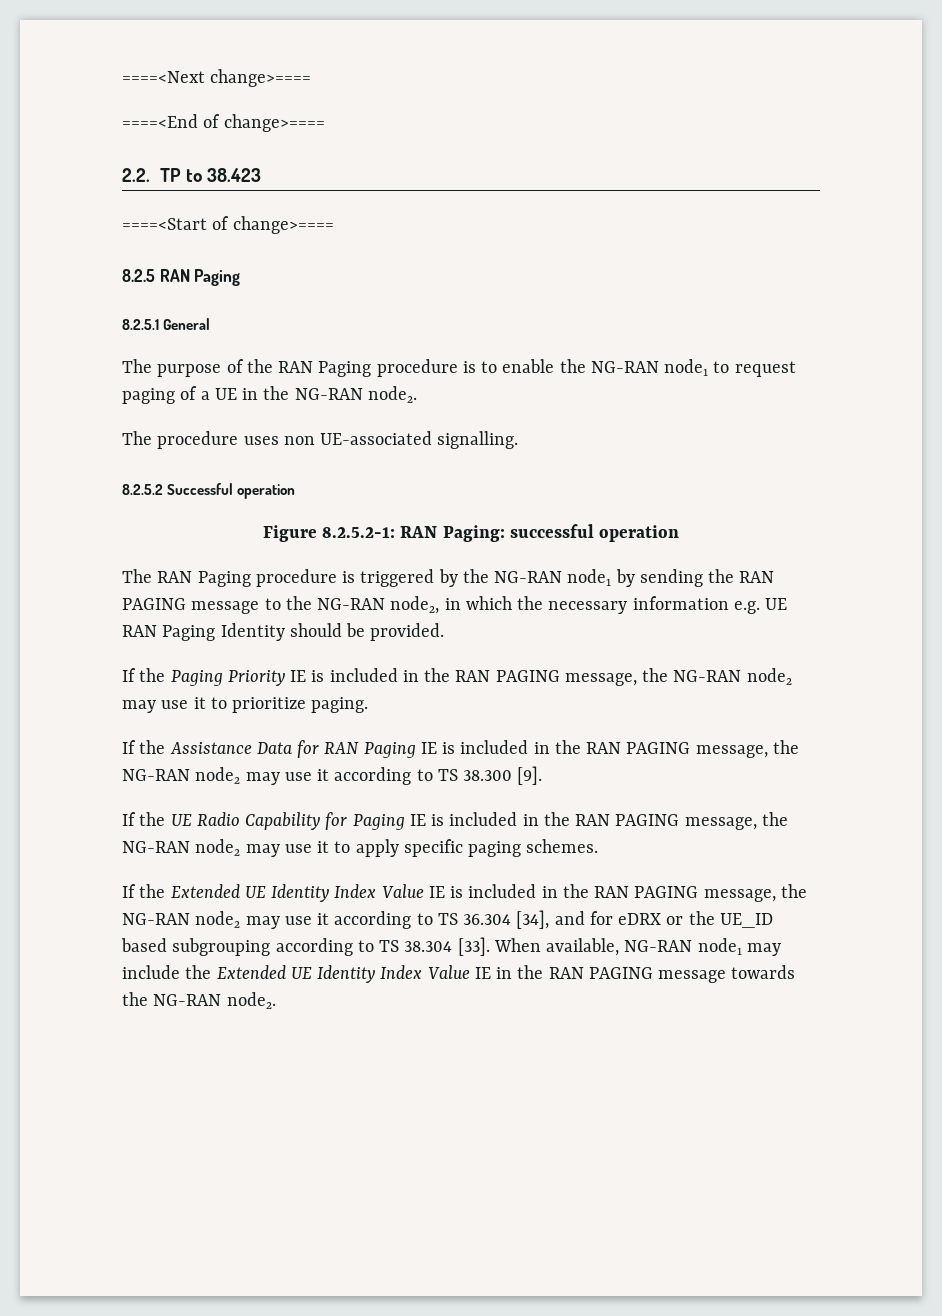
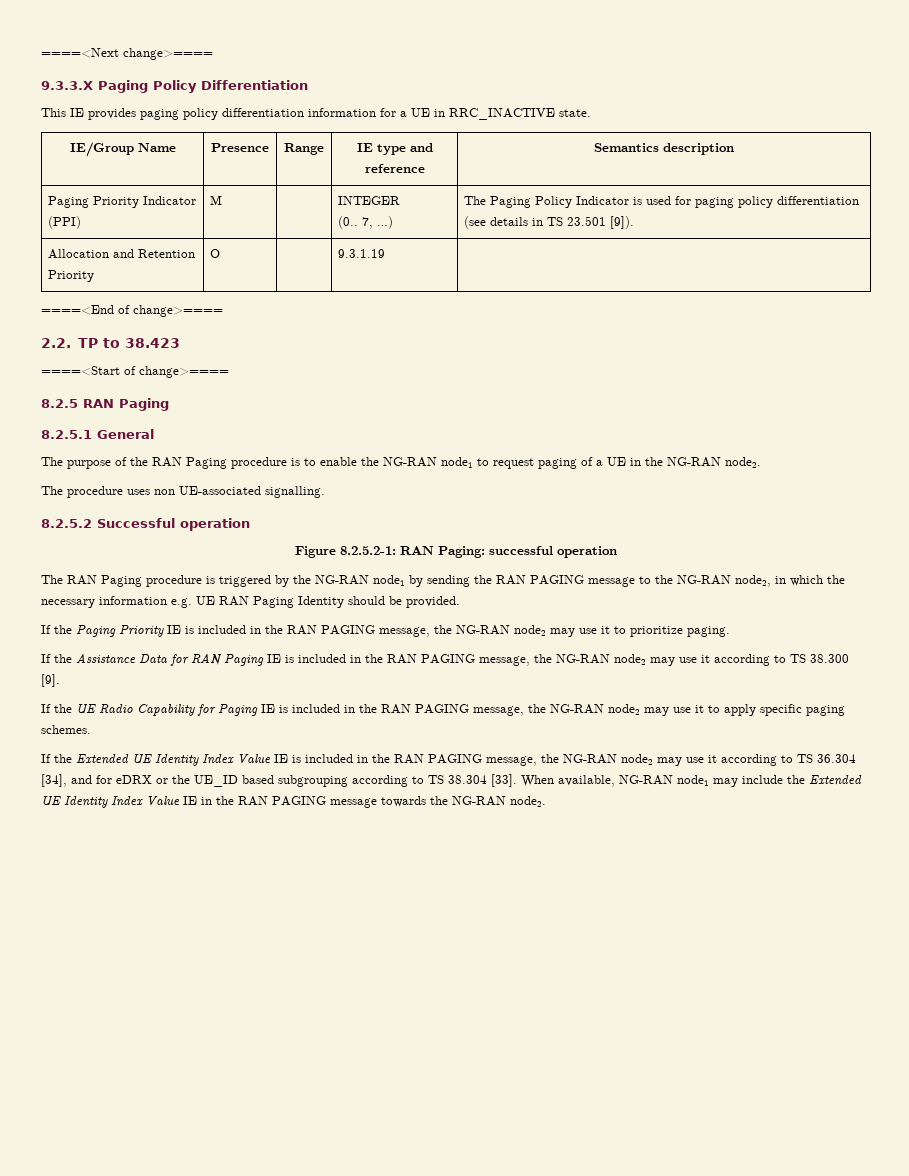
(312, 78) none -> [41,80,308,93] [41,108,591,120] [69,142,176,157] [211,143,269,152] [284,143,324,155] [356,143,433,155] [364,164,425,173] [594,143,734,155] [48,196,197,208] [48,216,82,229] [210,195,223,205] [338,196,401,205] [338,216,394,229] [464,196,860,208] [464,216,635,229] [48,249,196,259] [48,270,95,282] [210,249,221,258] [338,249,386,258] // 9.3.3.X Paging Policy Differentiation // This IE provides paging policy differentiation information for a UE in RRC_INACTIVE state. // IE/Group Name | Presence | Range | IE type and reference | Semantics description // Paging Priority Indicator (PPI) | M | | INTEGER // (0.. 7, …) | The Paging Policy Indicator is used for paging policy differentiation (see details in TS 23.501 [9]). // Allocation and Retention Priority | O | | 9.3.1.19 |

